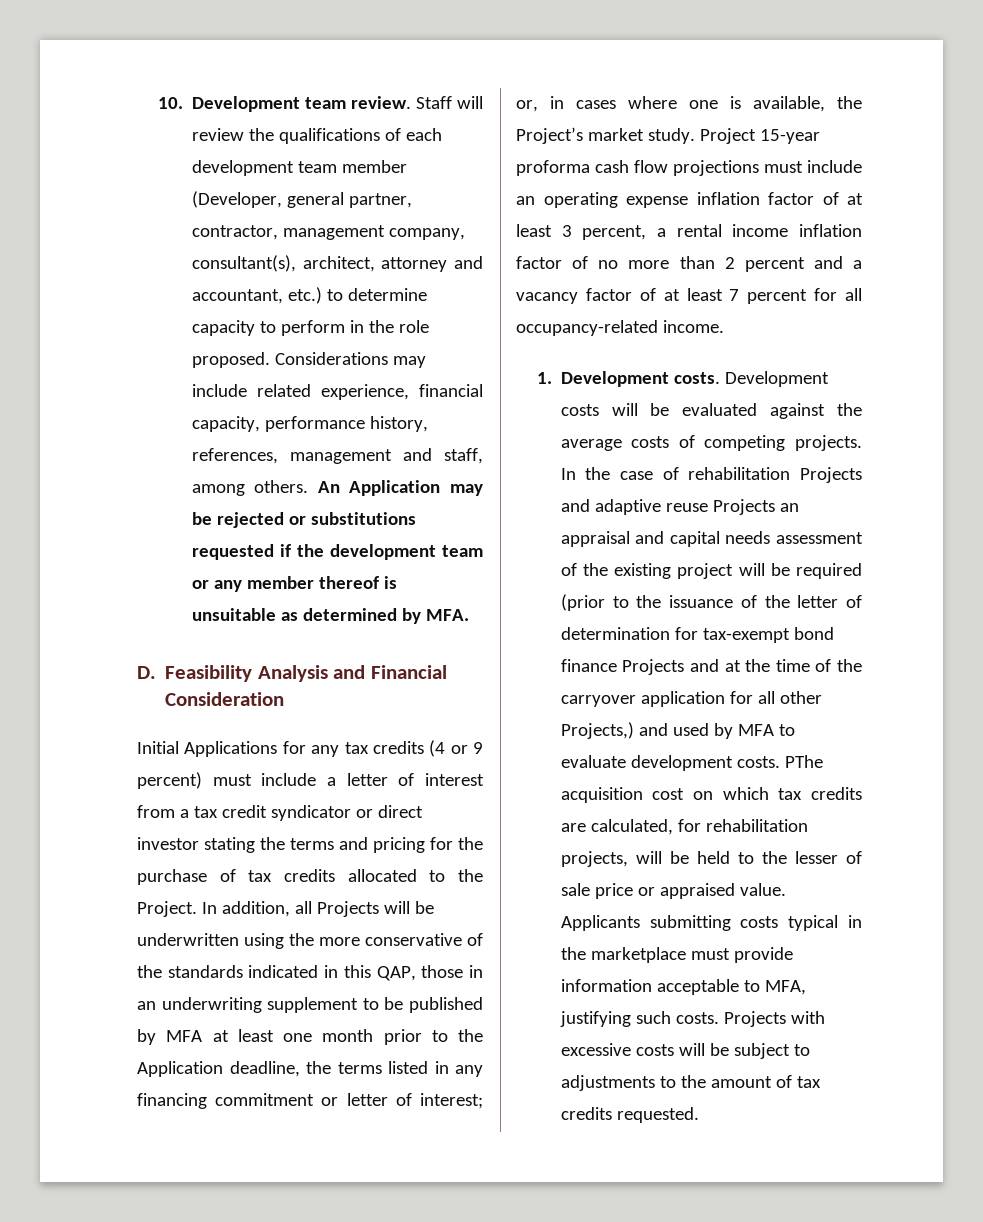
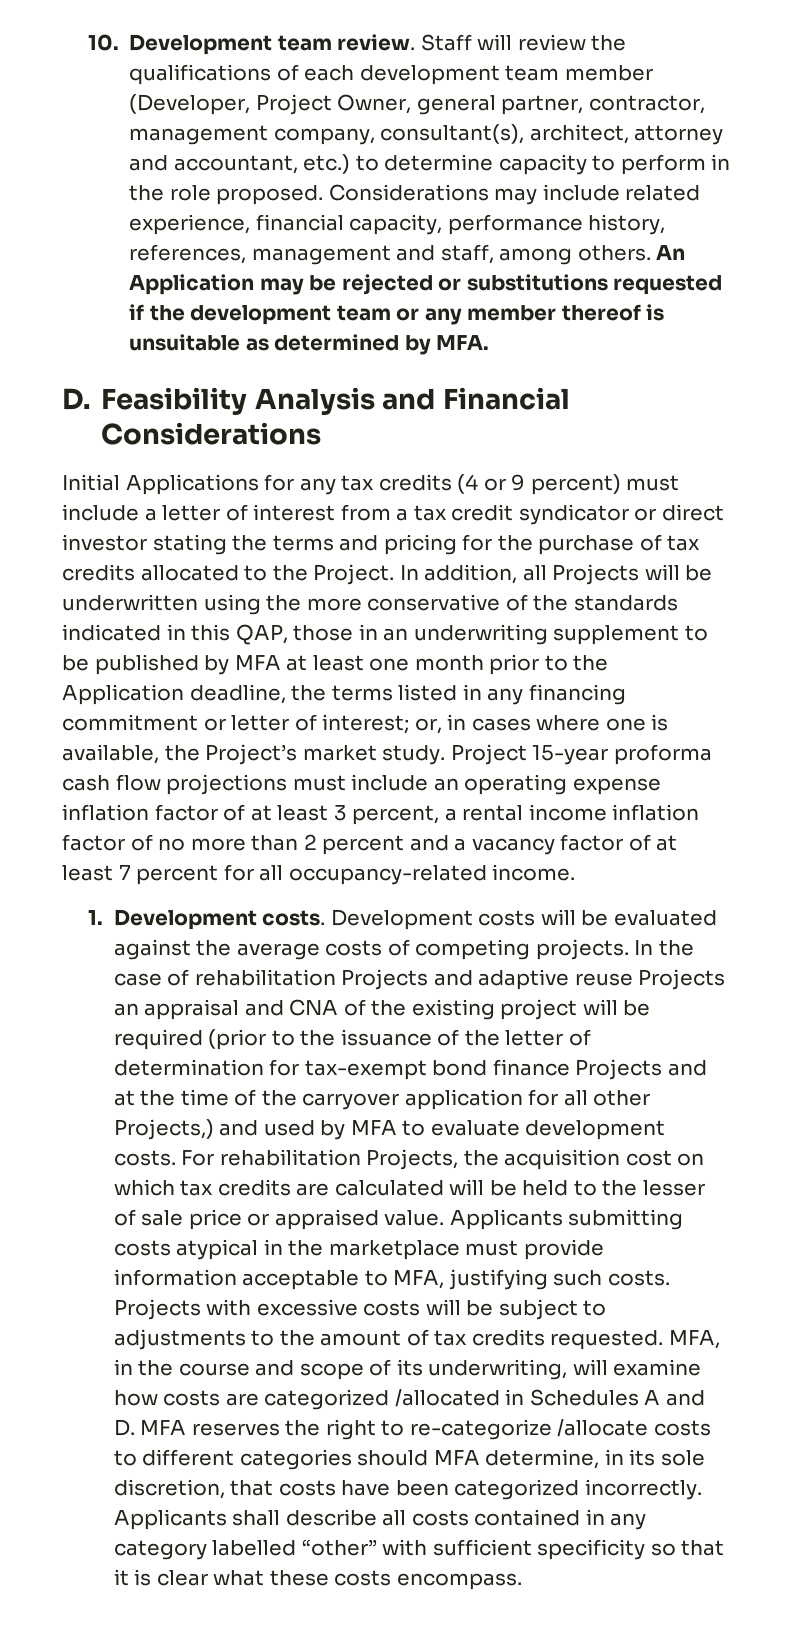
(282, 199) none -> [255,94,412,115] Project Owner,
[165,692,285,706] Consideration -> [101,422,322,445] Considerations
[669,531,863,547] capital needs assessment -> [289,999,339,1016] CNA
[784,755,823,768] PThe -> [181,1149,499,1170] For rehabilitation Projects, the
[590,819,808,835] [560,851,628,867] calculated, for rehabilitation projects, -> [334,1180,444,1196] calculated
[788,915,839,931] typical -> [176,1239,259,1260] atypical
(699, 1115) none -> [668,1330,720,1349] [113,1359,702,1380] [113,1389,705,1410] [113,1419,711,1440] [113,1449,705,1470] [113,1479,702,1500] [113,1509,647,1530] [113,1539,725,1560] [113,1569,522,1590] MFA, in the course and scope of its underwriting, will examine how costs are categorized /allocated in Schedules A and D. MFA reserves the right to re-categorize /allocate costs to different categories should MFA determine, in its sole discretion, that costs have been categorized incorrectly. Applicants shall describe all costs contained in any category labelled “other” with sufficient specificity so that it is clear what these costs encompass.

